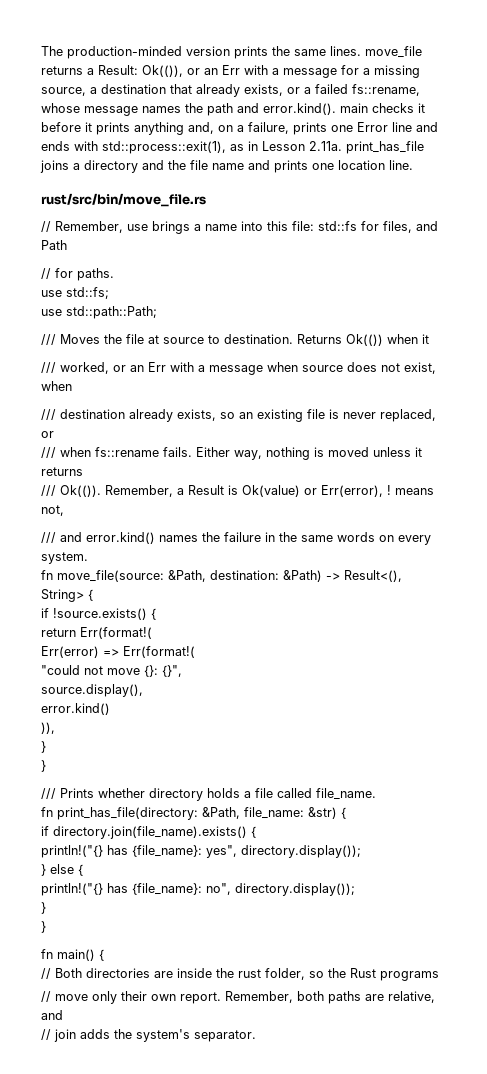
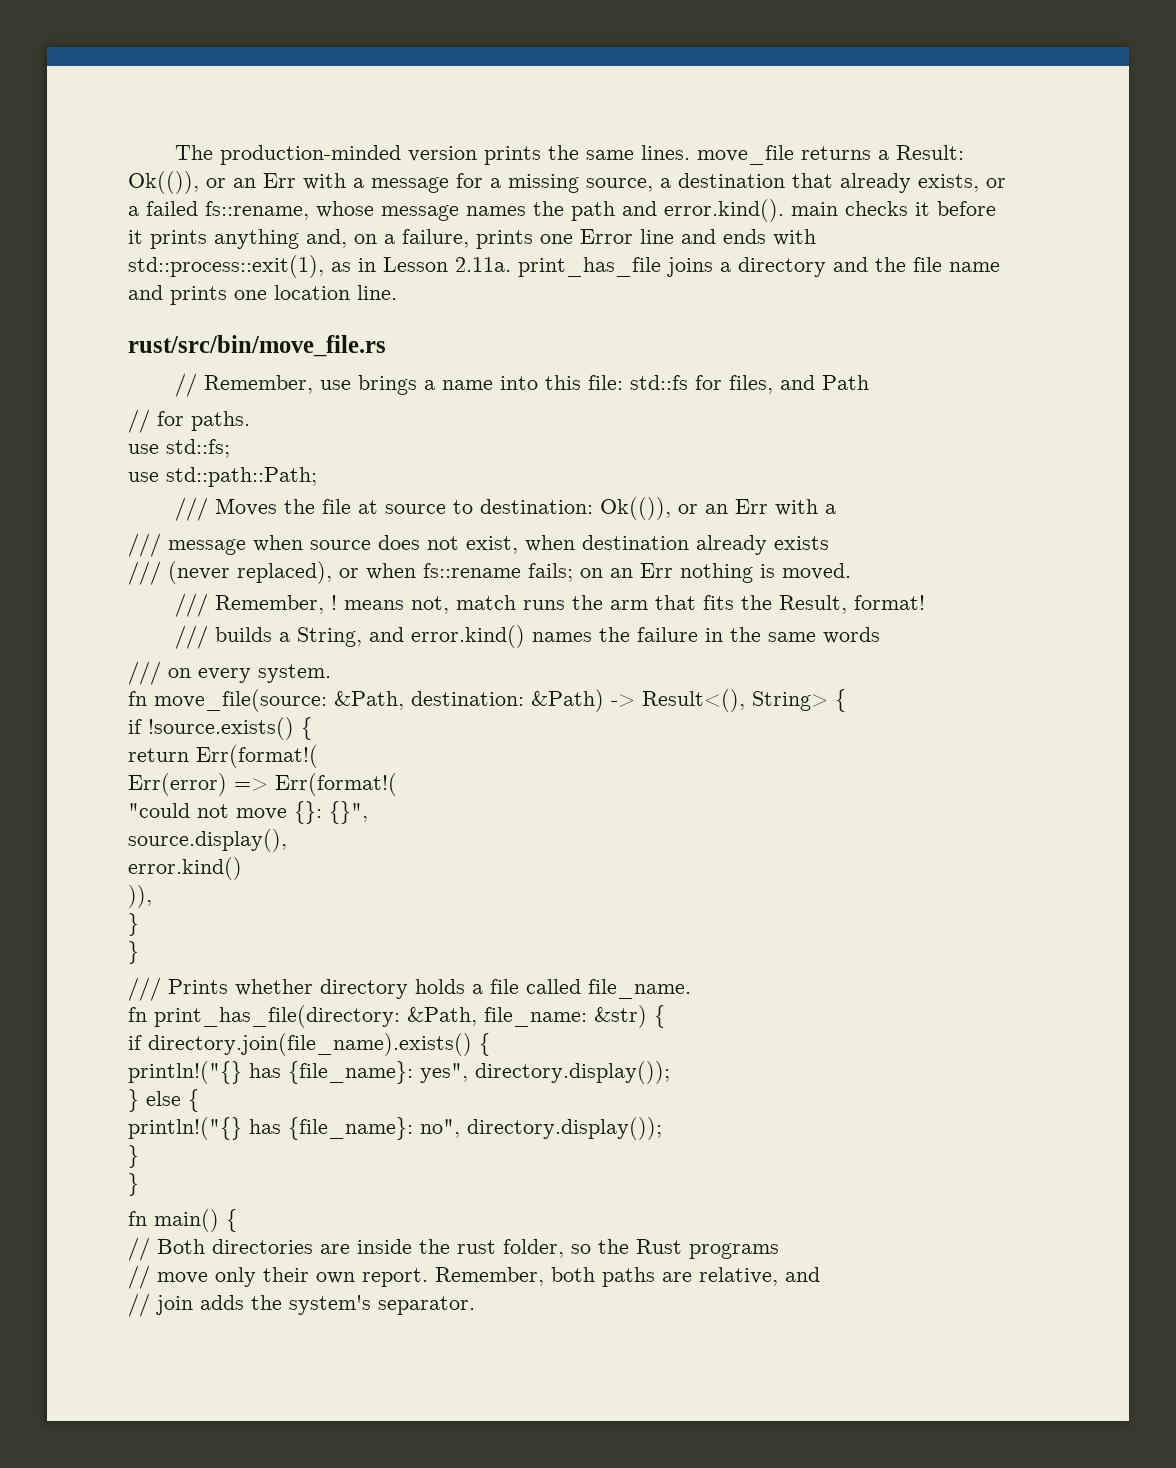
[224,334,429,346] [41,362,205,374] destination. Returns Ok(()) when it // /// worked, or an Err with a -> [479,497,836,520] [128,533,161,557] destination: Ok(()), or an Err with a // ///
[41,409,436,422] [41,431,54,438] [41,447,422,460] [41,467,83,476] [41,485,434,497] [41,505,64,516] [41,532,56,543] // /// destination already exists, so an existing file is never replaced, or // /// when fs::rename fails. Either way, nothing is moved unless it returns // /// Ok(()). Remember, a Result is Ok(value) or Err(error), ! means not, // /// -> [582,535,829,555] [128,561,851,585] [174,593,925,617] [174,625,362,649] destination already exists // /// (never replaced), or when fs::rename fails; on an Err nothing is moved. // /// Remember, ! means not, match runs the arm that fits the Result, format! // /// builds a String,
(375, 537) none -> [128,661,161,685] // ///

